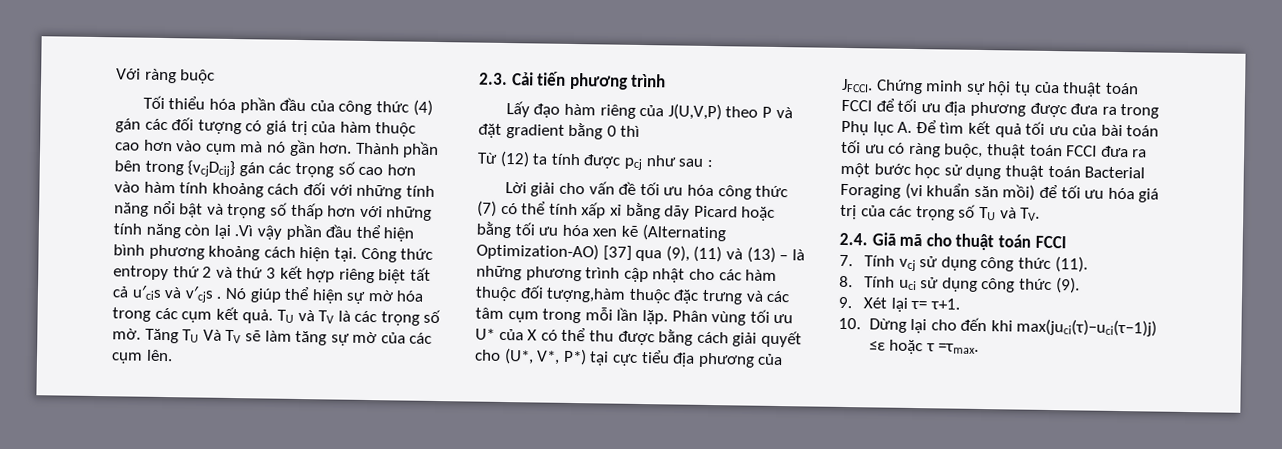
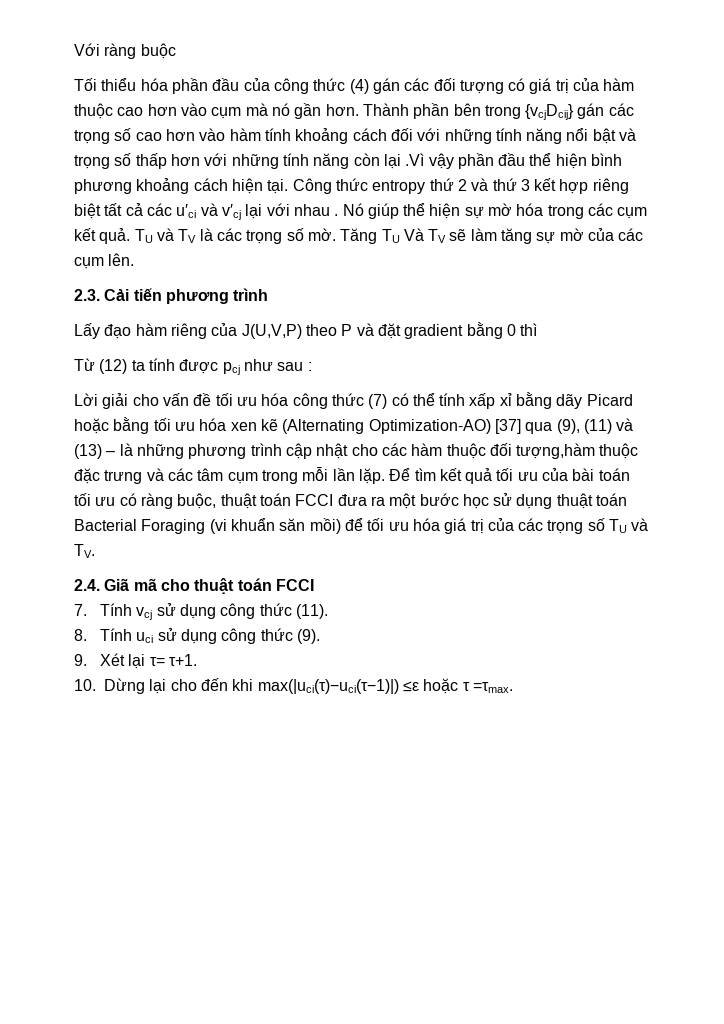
[131,285,214,303] u′cis và v′cjs -> [146,203,330,220] các u′ci và v′cj lại với nhau
[671,309,794,326] [475,327,802,348] [474,348,784,368] [841,78,1139,97] [841,98,1160,119] [841,120,913,136] Phân vùng tối ưu U* của X có thể thu được bằng cách giải quyết cho (U*, V*, P*) tại cực tiểu địa phương của JFCCI. Chứng minh sự hội tụ của thuật toán FCCI để tối ưu địa phương được đưa ra trong Phụ lục A. -> (385, 476) none
[1016,318,1158,337] max(juci(τ)−uci(τ−1)j) -> [257,679,399,694] max(|uci(τ)−uci(τ−1)|)

